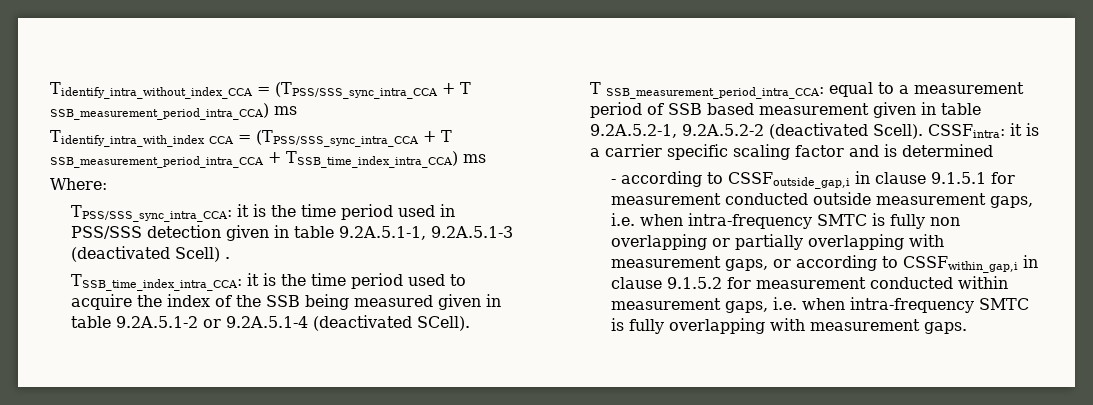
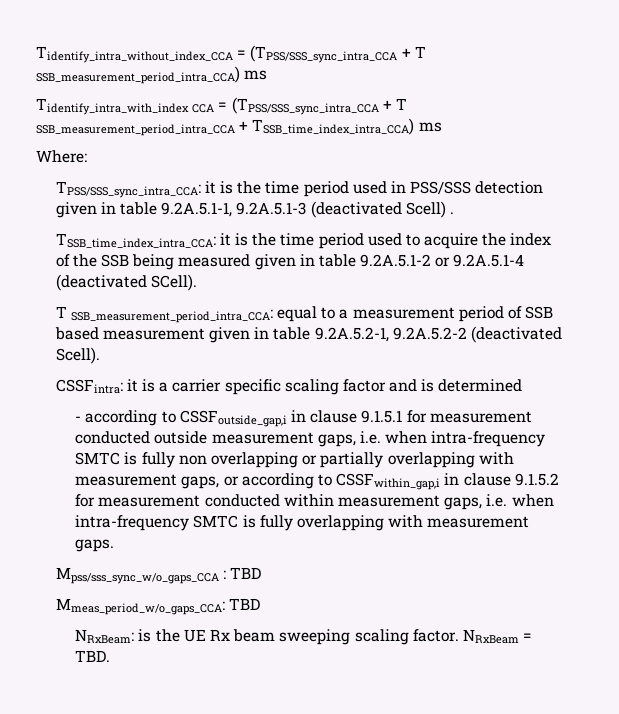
(924, 131) none -> (100, 355) //
(968, 328) none -> [55,567,262,584] [55,598,260,615] [75,629,533,645] [75,650,111,662] // Mpss/sss_sync_w/o_gaps_CCA : TBD // Mmeas_period_w/o_gaps_CCA: TBD // NRxBeam: is the UE Rx beam sweeping scaling factor. NRxBeam = TBD.

